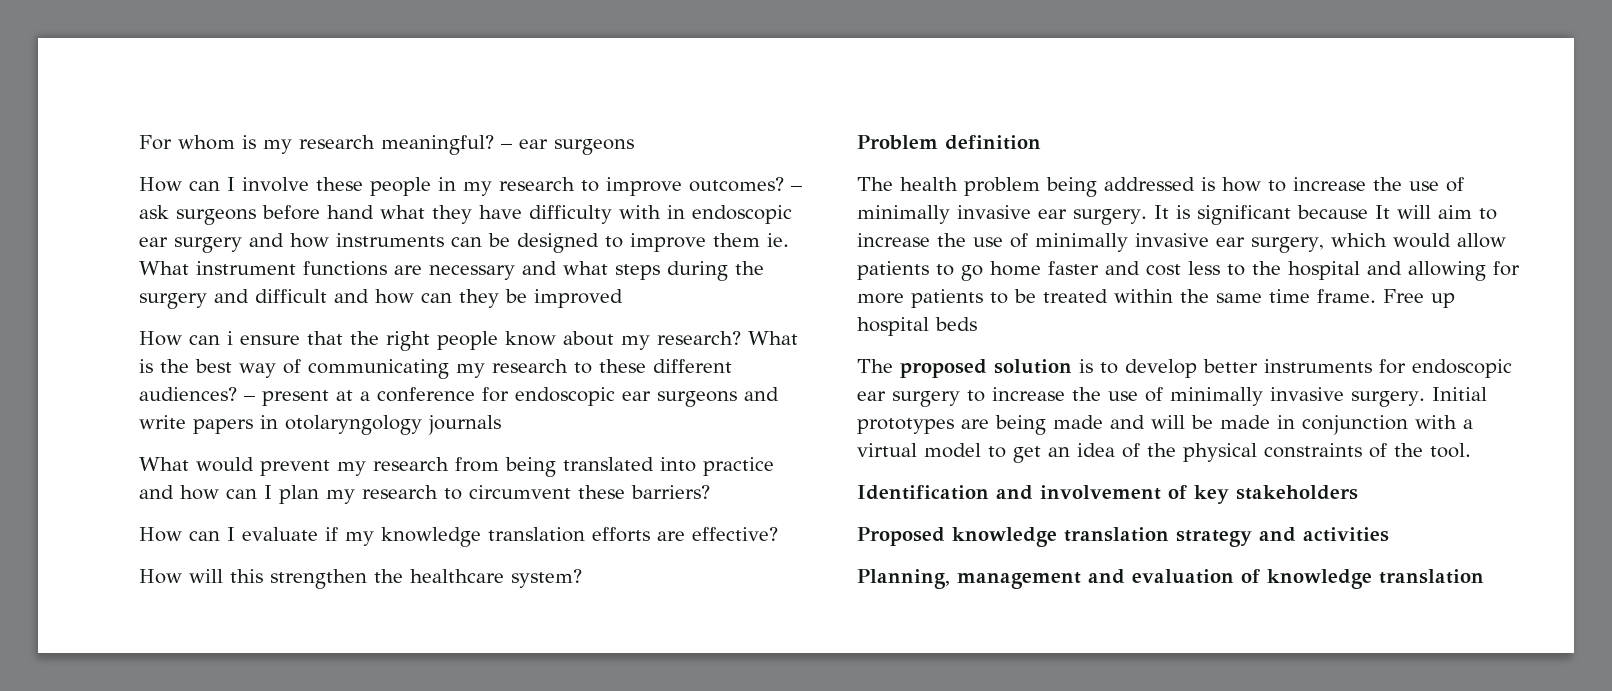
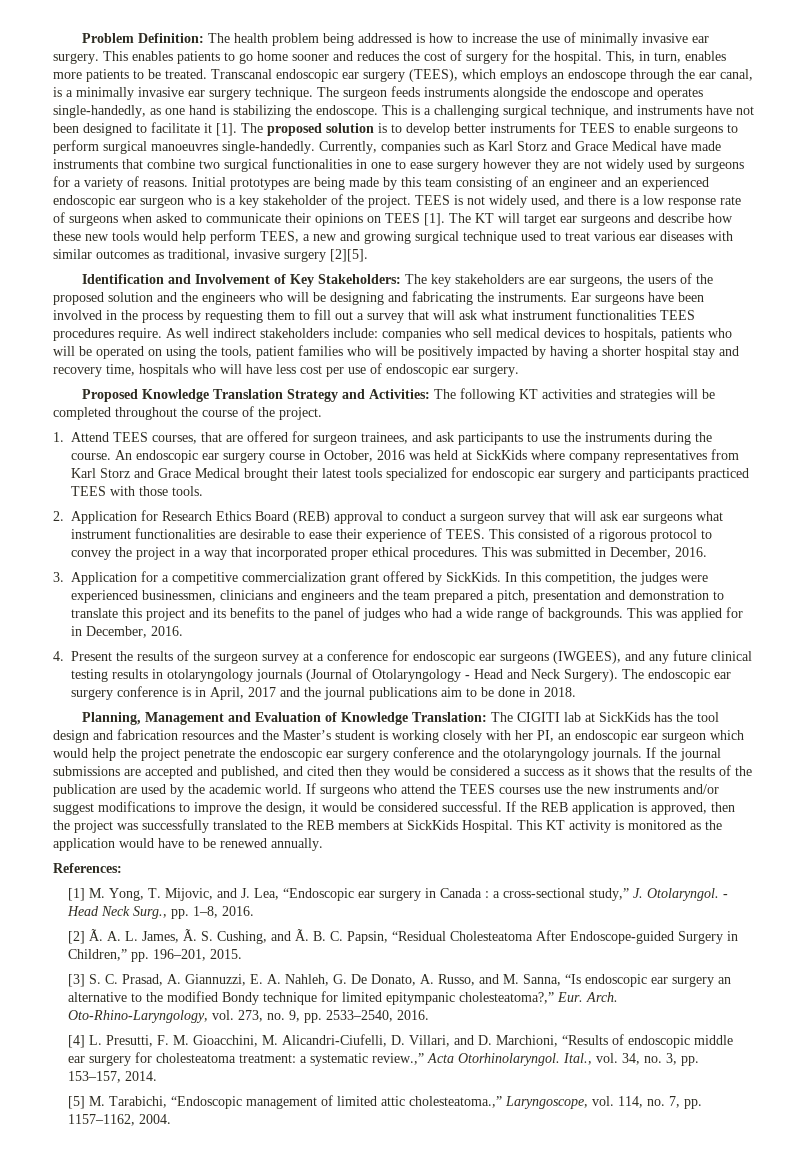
[139,135,634,155] [139,177,802,196] [139,205,792,225] [139,233,789,253] [139,261,764,281] [139,289,623,309] [139,331,798,351] [139,359,732,379] [139,387,779,407] [139,415,501,435] [139,457,774,477] [139,485,710,504] [139,527,778,547] [139,569,582,589] [857,135,1041,150] For whom is my research meaningful? – ear surgeons // How can I involve these people in my research to improve outcomes? – ask surgeons before hand what they have difficulty with in endoscopic ear surgery and how instruments can be designed to improve them ie. What instrument functions are necessary and what steps during the surgery and difficult and how can they be improved // How can i ensure that the right people know about my research? What is the best way of communicating my research to these different audiences? – present at a conference for endoscopic ear surgeons and write papers in otolaryngology journals // What would prevent my research from being translated into practice and how can I plan my research to circumvent these barriers? // How can I evaluate if my knowledge translation efforts are effective? // How will this strengthen the healthcare system? // Problem definition // -> [81,33,204,43] Problem Definition:
[1153,205,1497,225] [857,233,1506,253] [857,261,1520,281] [857,289,1455,308] [857,317,977,336] It is significant because It will aim to increase the use of minimally invasive ear surgery, which would allow patients to go home faster and cost less to the hospital and allowing for more patients to be treated within the same time frame. Free up hospital beds // -> [103,50,726,64] [53,69,753,82] [53,86,703,100] [53,105,754,118] [53,122,237,136] This enables patients to go home sooner and reduces the cost of surgery for the hospital. This, in turn, enables more patients to be treated. Transcanal endoscopic ear surgery (TEES), which employs an endoscope through the ear canal, is a minimally invasive ear surgery technique. The surgeon feeds instruments alongside the endoscope and operates single-handedly, as one hand is stabilizing the endoscope. This is a challenging surgical technique, and instruments have not been designed to facilitate it [1].
[1412,359,1512,378] [857,387,1425,407] endoscopic ear surgery to increase the use of minimally invasive surgery. -> [580,123,738,136] [53,140,721,154] [53,158,744,172] [53,176,188,190] TEES to enable surgeons to perform surgical manoeuvres single-handedly. Currently, companies such as Karl Storz and Grace Medical have made instruments that combine two surgical functionalities in one to ease surgery however they are not widely used by surgeons for a variety of reasons.
[1110,415,1473,435] [857,443,1471,463] [857,485,1358,504] [857,527,1389,547] [857,569,1484,589] and will be made in conjunction with a virtual model to get an idea of the physical constraints of the tool. // Identification and involvement of key stakeholders // Proposed knowledge translation strategy and activities // Planning, management and evaluation of knowledge translation -> [383,176,709,190] [53,194,741,208] [53,212,733,226] [53,230,733,244] [53,249,368,262] [81,273,713,287] [53,291,704,305] [53,309,695,323] [53,328,732,341] [53,345,739,359] [53,363,519,377] [81,388,715,402] [53,406,322,420] [53,431,712,445] [71,449,739,463] [71,467,749,481] [71,486,203,496] [53,510,723,524] [71,528,712,542] [71,547,707,560] [53,571,708,585] [71,590,724,603] [71,607,743,621] [71,626,183,638] [53,650,752,664] [71,668,731,682] [71,686,576,700] [81,712,719,725] [53,729,744,743] [53,747,721,761] [53,765,752,779] [53,783,719,797] [53,801,735,815] [53,819,722,833] [53,838,323,851] [53,863,122,873] [68,888,729,901] [67,906,255,919] [68,929,739,944] [68,949,243,962] [68,974,732,987] [68,991,619,1005] [68,1010,430,1023] [68,1034,734,1048] [68,1052,700,1066] [68,1071,158,1083] [68,1095,703,1109] [68,1114,172,1126] by this team consisting of an engineer and an experienced endoscopic ear surgeon who is a key stakeholder of the project. TEES is not widely used, and there is a low response rate of surgeons when asked to communicate their opinions on TEES [1]. The KT will target ear surgeons and describe how these new tools would help perform TEES, a new and growing surgical technique used to treat various ear diseases with similar outcomes as traditional, invasive surgery [2][5]. // Identification and Involvement of Key Stakeholders: The key stakeholders are ear surgeons, the users of the proposed solution and the engineers who will be designing and fabricating the instruments. Ear surgeons have been involved in the process by requesting them to fill out a survey that will ask what instrument functionalities TEES procedures require. As well indirect stakeholders include: companies who sell medical devices to hospitals, patients who will be operated on using the tools, patient families who will be positively impacted by having a shorter hospital stay and recovery time, hospitals who will have less cost per use of endoscopic ear surgery. // Proposed Knowledge Translation Strategy and Activities: The following KT activities and strategies will be completed throughout the course of the project. // 1. Attend TEES courses, that are offered for surgeon trainees, and ask participants to use the instruments during the course. An endoscopic ear surgery course in October, 2016 was held at SickKids where company representatives from Karl Storz and Grace Medical brought their latest tools specialized for endoscopic ear surgery and participants practiced TEES with those tools. // 2. Application for Research Ethics Board (REB) approval to conduct a surgeon survey that will ask ear surgeons what instrument functionalities are desirable to ease their experience of TEES. This consisted of a rigorous protocol to convey the project in a way that incorporated proper ethical procedures. This was submitted in December, 2016. // 3. Application for a competitive commercialization grant offered by SickKids. In this competition, the judges were experienced businessmen, clinicians and engineers and the team prepared a pitch, presentation and demonstration to translate this project and its benefits to the panel of judges who had a wide range of backgrounds. This was applied for in December, 2016. // 4. Present the results of the surgeon survey at a conference for endoscopic ear surgeons (IWGEES), and any future clinical testing results in otolaryngology journals (Journal of Otolaryngology - Head and Neck Surgery). The endoscopic ear surgery conference is in April, 2017 and the journal publications aim to be done in 2018. // Planning, Management and Evaluation of Knowledge Translation: The CIGITI lab at SickKids has the tool design and fabrication resources and the Master’s student is working closely with her PI, an endoscopic ear surgeon which would help the project penetrate the endoscopic ear surgery conference and the otolaryngology journals. If the journal submissions are accepted and published, and cited then they would be considered a success as it shows that the results of the publication are used by the academic world. If surgeons who attend the TEES courses use the new instruments and/or suggest modifications to improve the design, it would be considered successful. If the REB application is approved, then the project was successfully translated to the REB members at SickKids Hospital. This KT activity is monitored as the application would have to be renewed annually. // References: // [1] M. Yong, T. Mijovic, and J. Lea, “Endoscopic ear surgery in Canada : a cross-sectional study,” J. Otolaryngol. - Head Neck Surg., pp. 1–8, 2016. // [2] Ã. A. L. James, Ã. S. Cushing, and Ã. B. C. Papsin, “Residual Cholesteatoma After Endoscope-guided Surgery in Children,” pp. 196–201, 2015. // [3] S. C. Prasad, A. Giannuzzi, E. A. Nahleh, G. De Donato, A. Russo, and M. Sanna, “Is endoscopic ear surgery an alternative to the modified Bondy technique for limited epitympanic cholesteatoma?,” Eur. Arch. Oto-Rhino-Laryngology, vol. 273, no. 9, pp. 2533–2540, 2016. // [4] L. Presutti, F. M. Gioacchini, M. Alicandri-Ciufelli, D. Villari, and D. Marchioni, “Results of endoscopic middle ear surgery for cholesteatoma treatment: a systematic review.,” Acta Otorhinolaryngol. Ital., vol. 34, no. 3, pp. 153–157, 2014. // [5] M. Tarabichi, “Endoscopic management of limited attic cholesteatoma.,” Laryngoscope, vol. 114, no. 7, pp. 1157–1162, 2004.

